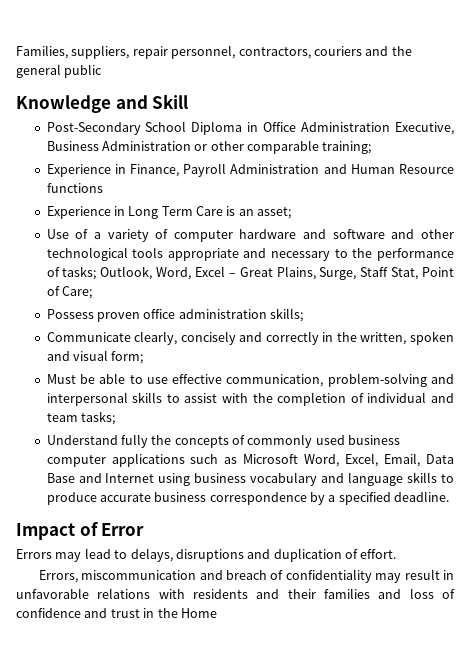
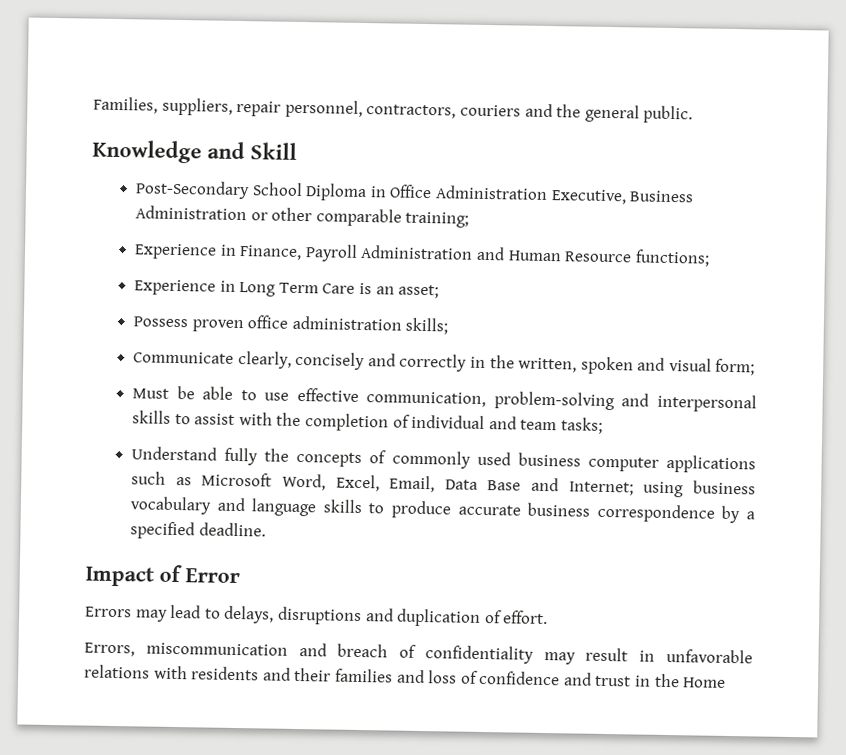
[64,64,103,78] public -> [643,105,694,124] public.
[46,183,103,193] functions -> [634,249,710,267] functions;
[46,229,455,242] [46,247,455,261] [46,266,454,280] [46,286,92,299] // Use of a variety of computer hardware and software and other technological tools appropriate and necessary to the performance of tasks; Outlook, Word, Excel – Great Plains, Surge, Staff Stat, Point of Care; -> (440, 291) none
[105,473,155,483] Internet -> [568,481,634,496] Internet;

